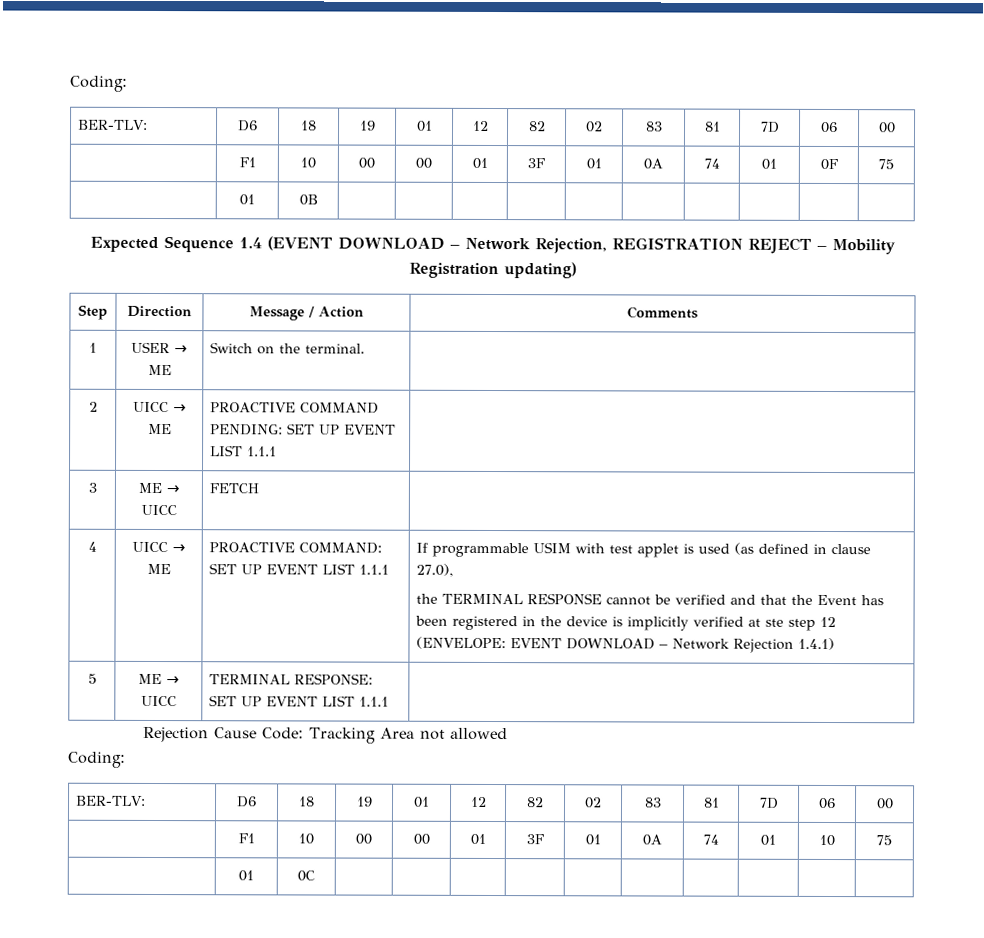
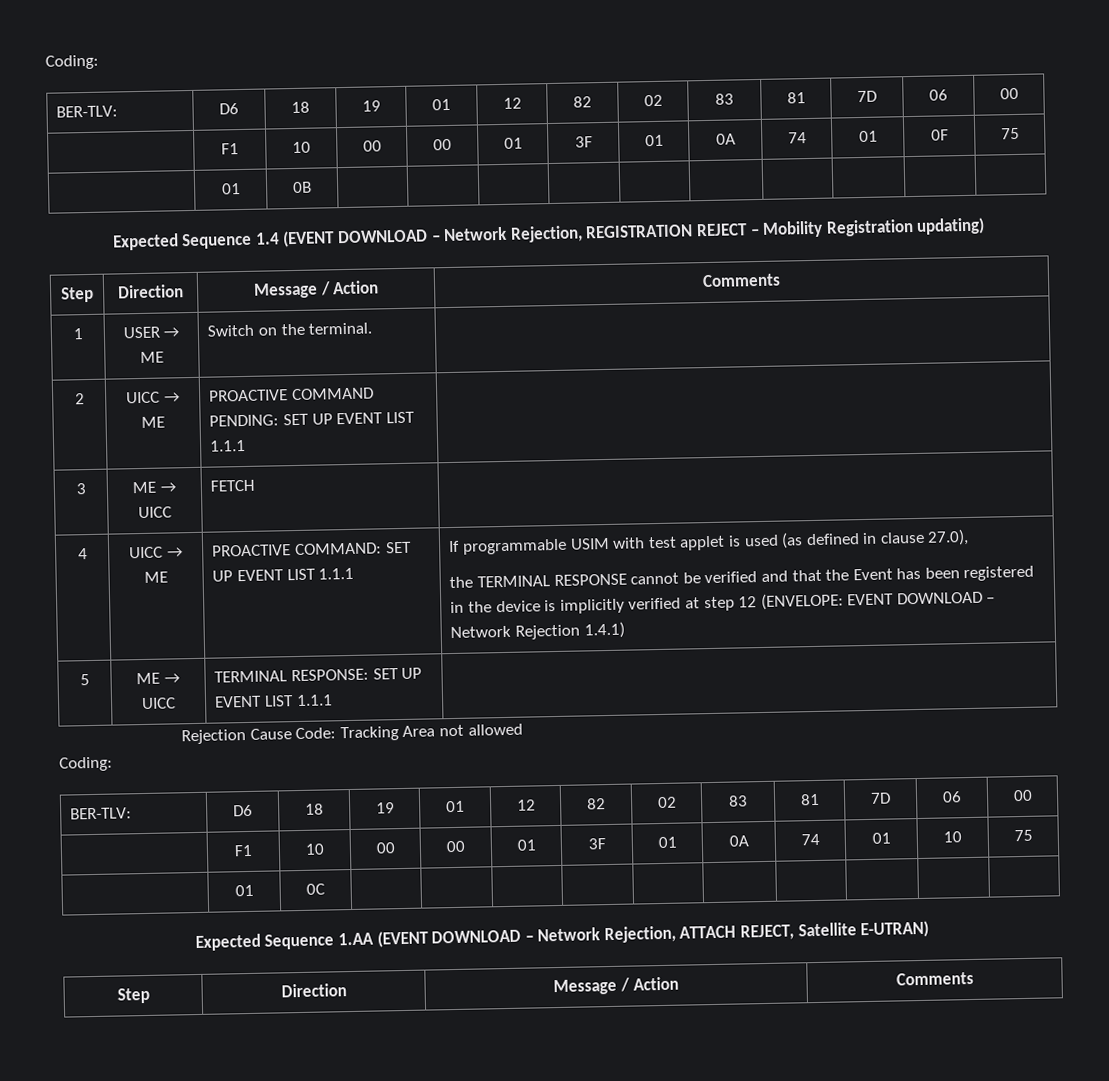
[765,618,785,627] ste -> (700, 603) none
(315, 876) none -> [194,920,930,952] [116,987,150,1004] [280,983,347,998] [553,976,679,996] [895,971,974,986] // Expected Sequence 1.AA (EVENT DOWNLOAD – Network Rejection, ATTACH REJECT, Satellite E-UTRAN) // Step | Direction | Message / Action | Comments

